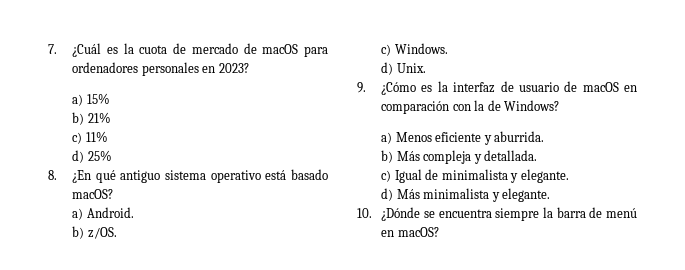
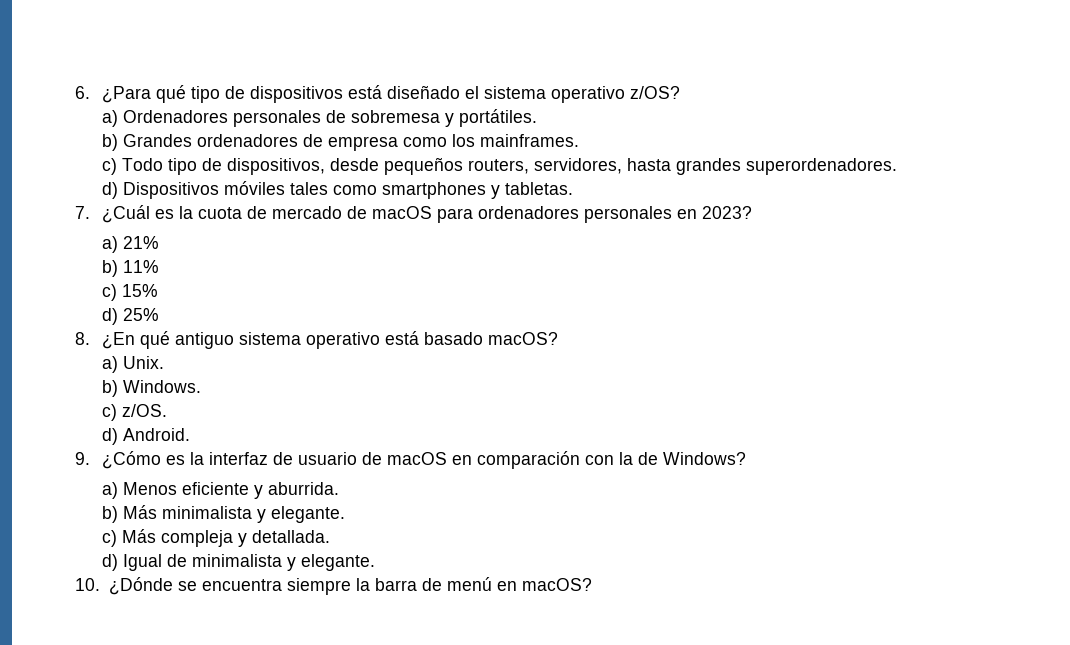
(48, 49) none -> [75,85,681,103] [102,109,538,127] [102,134,580,151] [102,157,898,175] [102,181,574,199] 6. ¿Para qué tipo de dispositivos está diseñado el sistema operativo z/OS? // a) Ordenadores personales de sobremesa y portátiles. // b) Grandes ordenadores de empresa como los mainframes. // c) Todo tipo de dispositivos, desde pequeños routers, servidores, hasta grandes superordenadores. // d) Dispositivos móviles tales como smartphones y tabletas. //
[86,93,110,104] [72,112,111,125] [72,131,108,144] 15% // b) 21% // c) 11% -> [123,236,160,249] [102,260,160,277] [102,284,159,301] 21% // b) 11% // c) 15%
[86,207,134,218] [72,226,85,239] Android. // b) -> [123,356,165,369] [102,380,202,397] [102,404,118,421] Unix. // b) Windows. // c)
[381,43,448,56] [381,62,426,75] // c) Windows. // d) Unix. -> [102,428,191,445] // d) Android.
(420, 156) none -> [162,506,346,523] [102,529,157,547] minimalista y elegante. // c) Más
[381,170,392,182] c) -> [102,554,119,571] d)
[381,188,551,202] // d) Más minimalista y elegante. -> (376, 562) none

